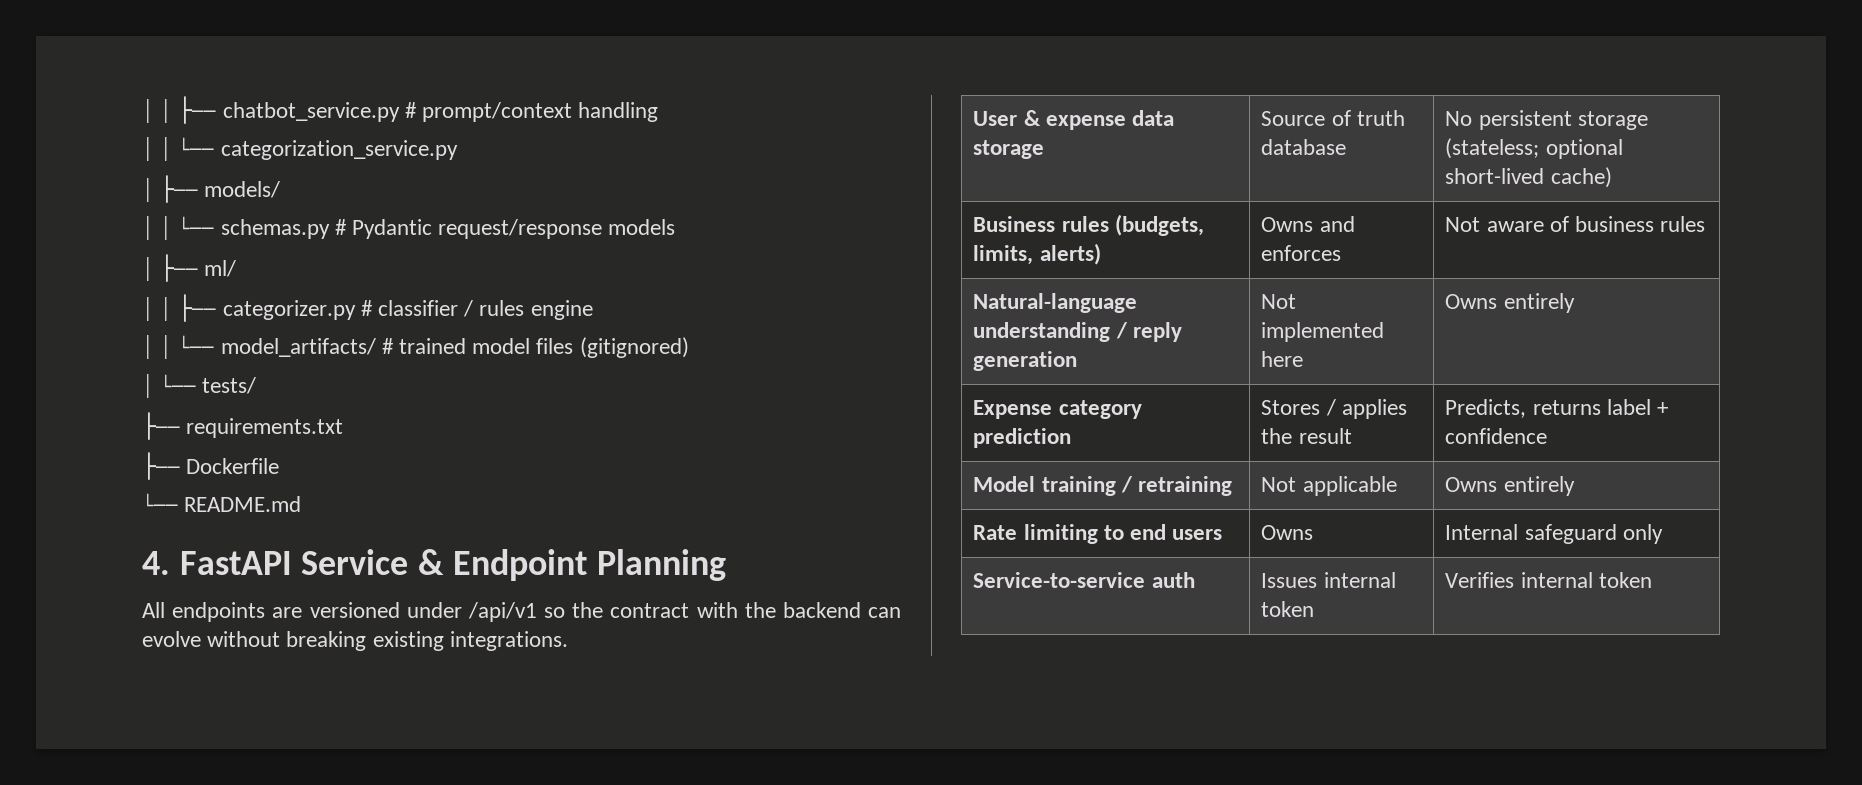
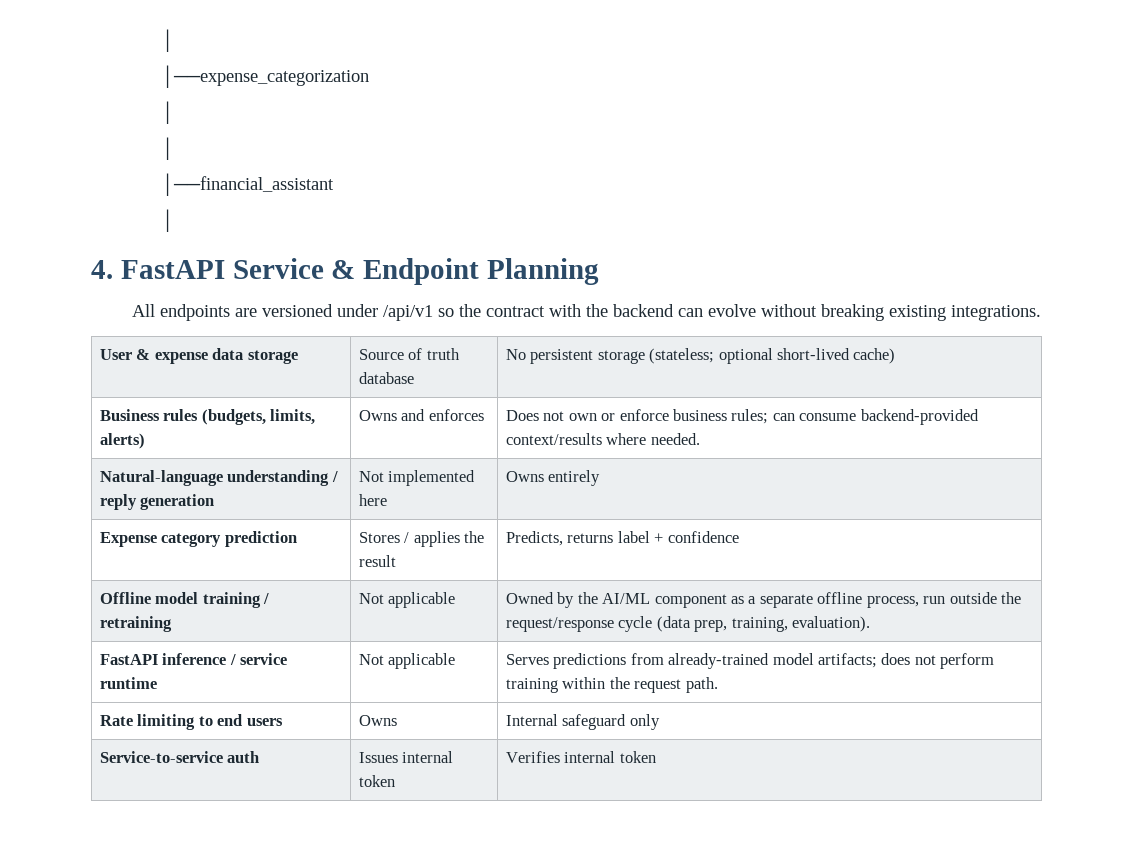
[142,96,659,124] [142,137,458,161] [142,175,281,203] [142,216,676,240] [142,254,237,282] [142,294,593,322] [142,335,689,359] [142,374,257,398] [142,412,344,440] [142,452,280,480] [142,493,302,512] │ │ ├── chatbot_service.py # prompt/context handling // │ │ └── categorization_service.py // │ ├── models/ // │ │ └── schemas.py # Pydantic request/response models // │ ├── ml/ // │ │ ├── categorizer.py # classifier / rules engine // │ │ └── model_artifacts/ # trained model files (gitignored) // │ └── tests/ // ├── requirements.txt // ├── Dockerfile // └── README.md -> [161,29,175,52] [161,65,370,88] [161,101,175,124] [161,137,175,160] [161,173,335,196] [161,209,175,232] │ // │──expense_categorization // │ // │ // │──financial_assistant // │
[1445,216,1706,232] Not aware of business rules -> [505,409,979,425] [505,433,700,445] Does not own or enforce business rules; can consume backend-provided context/results where needed.
[973,476,1036,492] Model -> [99,592,199,604] Offline model
[1445,476,1575,496] Owns entirely -> [505,592,1022,608] [505,616,871,632] [99,653,288,665] [99,677,157,689] [358,653,456,669] [505,653,995,669] [505,677,718,693] Owned by the AI/ML component as a separate offline process, run outside the request/response cycle (data prep, training, evaluation). // FastAPI inference / service runtime | Not applicable | Serves predictions from already-trained model artifacts; does not perform training within the request path.

